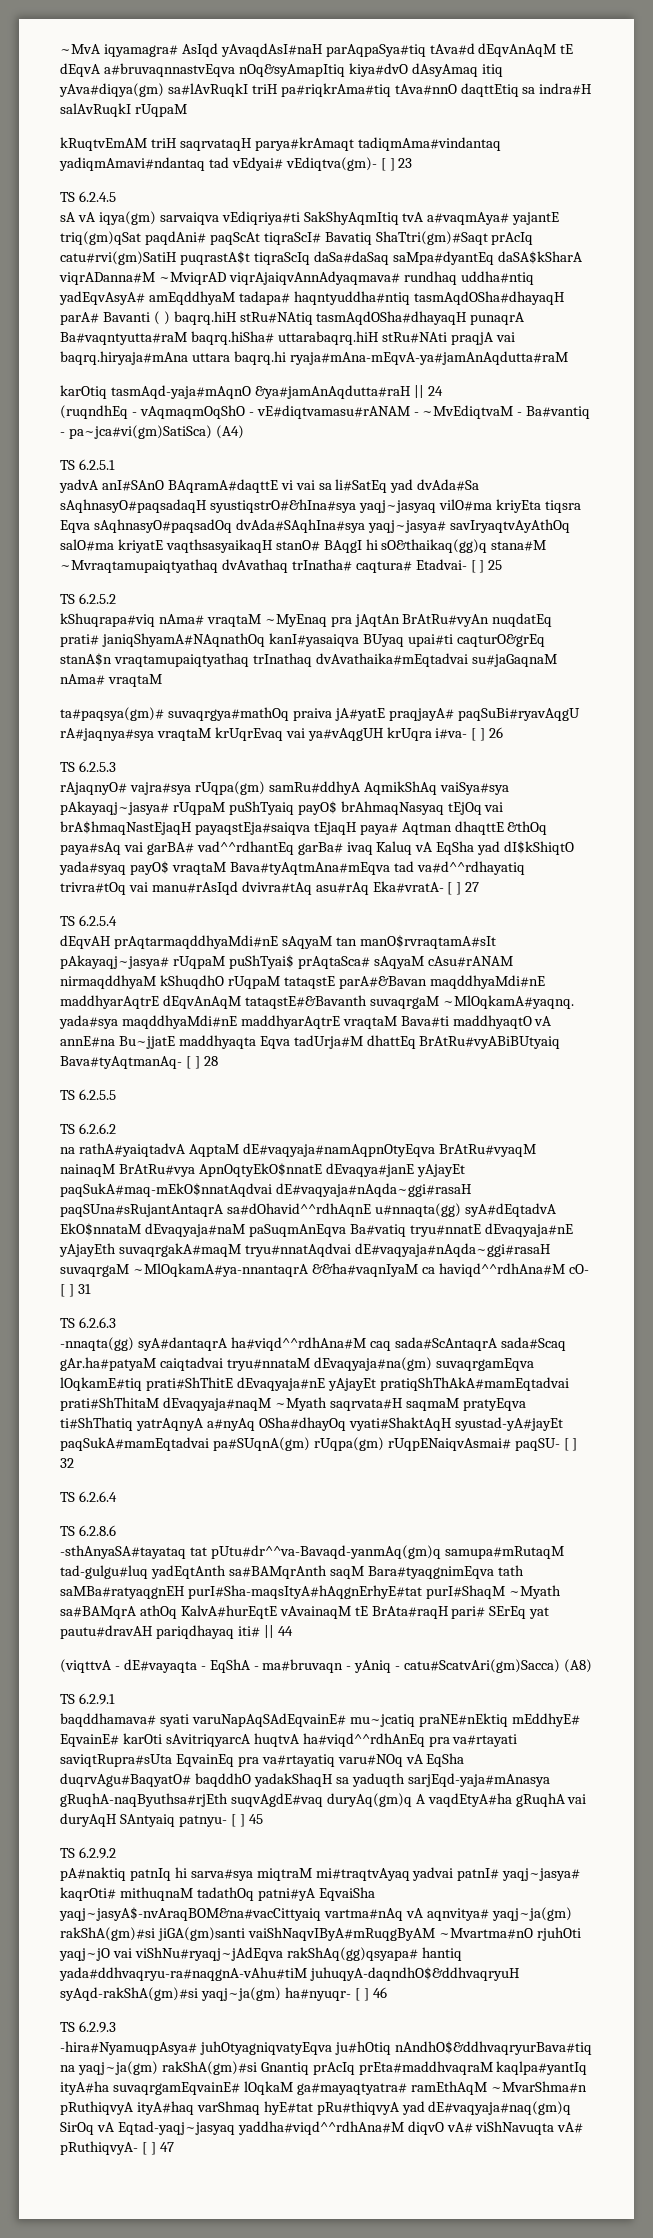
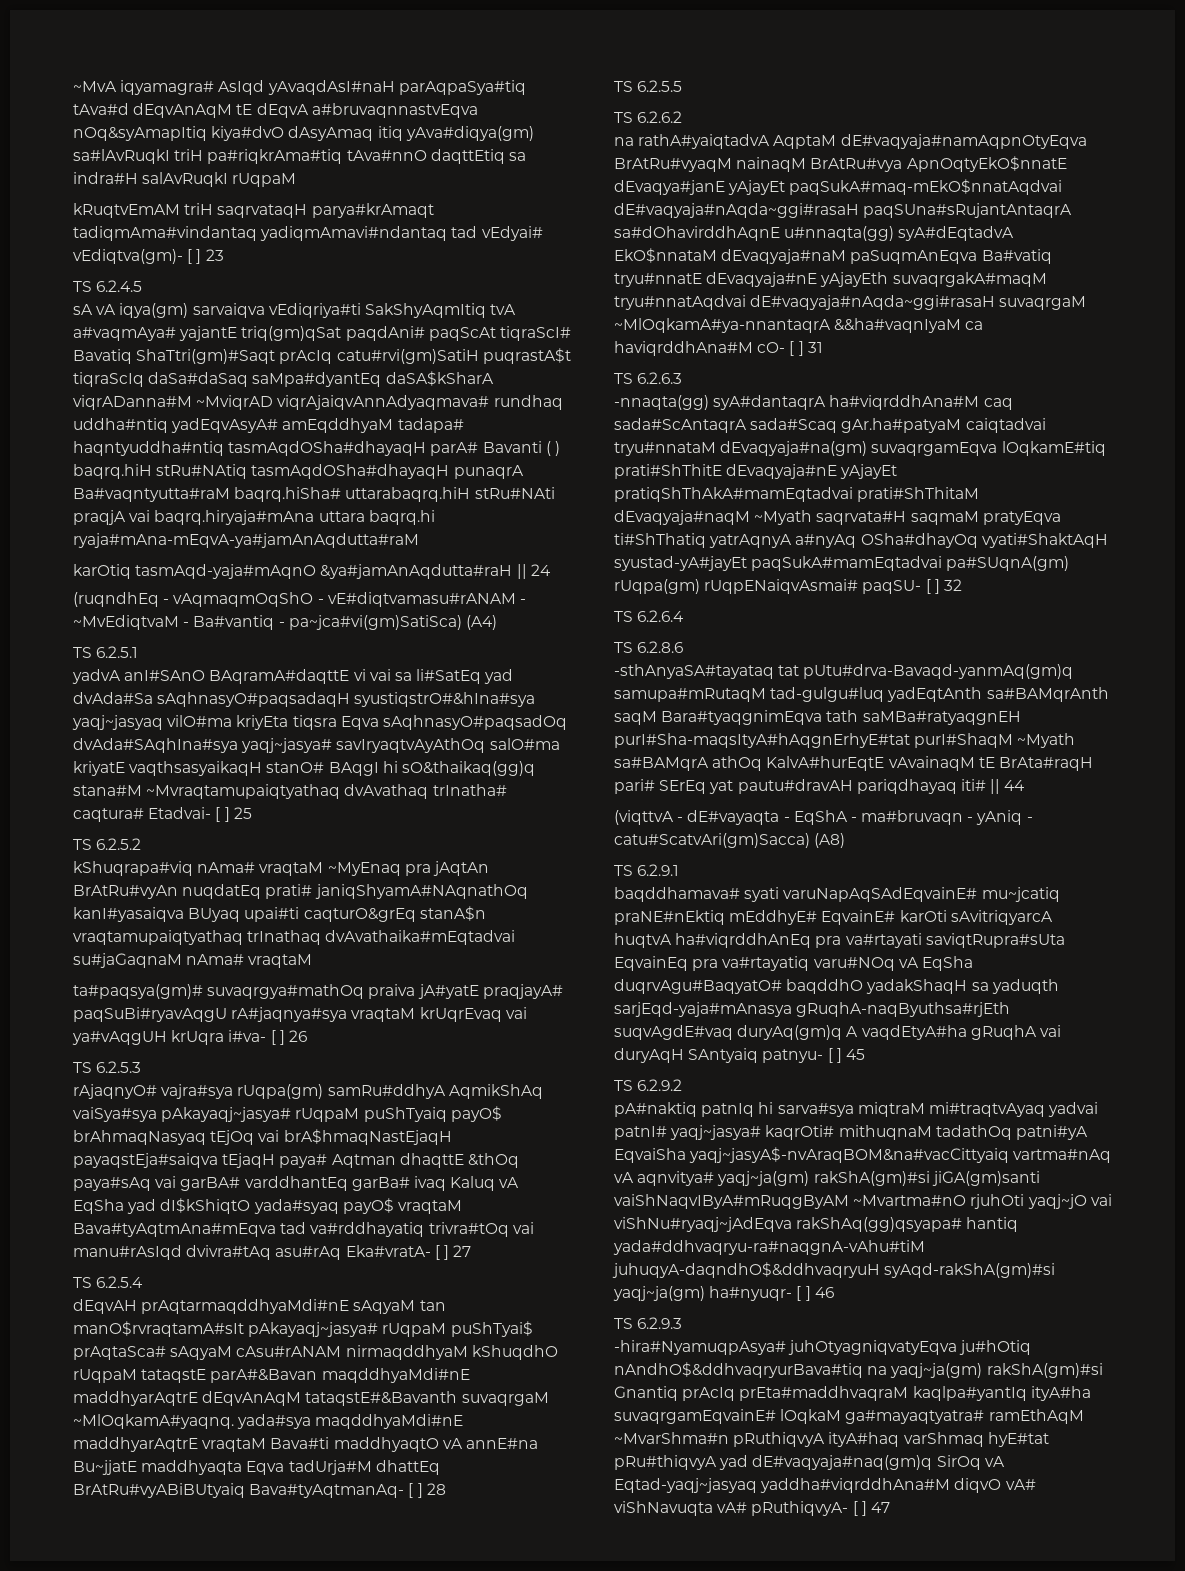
[196,841,294,855] vad^^rdhantEq -> [244,1176,348,1191] varddhantEq
[416,861,525,875] va#d^^rdhayatiq -> [310,1222,425,1237] va#rddhayatiq
[226,1203,371,1217] sa#dOhavid^^rdhAqnE -> [614,226,780,241] sa#dOhavirddhAqnE
[438,1263,565,1277] haviqd^^rdhAna#M -> [614,341,753,356] haviqrddhAna#M
[230,1337,366,1351] ha#viqd^^rdhAna#M -> [829,395,980,410] ha#viqrddhAna#M
[210,1545,441,1559] pUtu#dr^^va-Bavaqd-yanmAq(gm)q -> [803,664,1074,679] pUtu#drva-Bavaqd-yanmAq(gm)q
[302,1733,425,1747] ha#viqd^^rdhAnEq -> [675,933,812,948] ha#viqrddhAnEq
[237,2121,404,2135] yaddha#viqd^^rdhAna#M -> [760,1478,951,1493] yaddha#viqrddhAna#M

